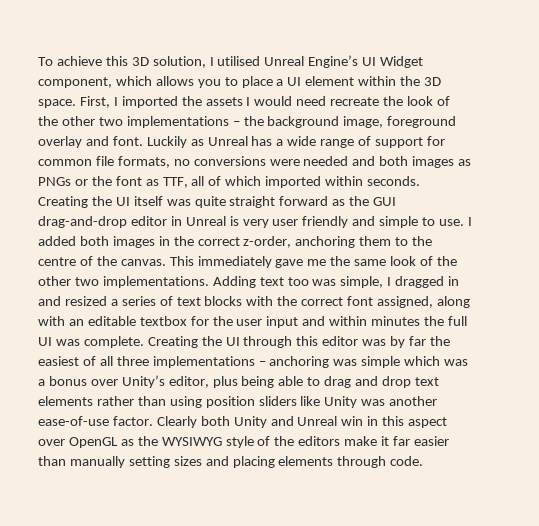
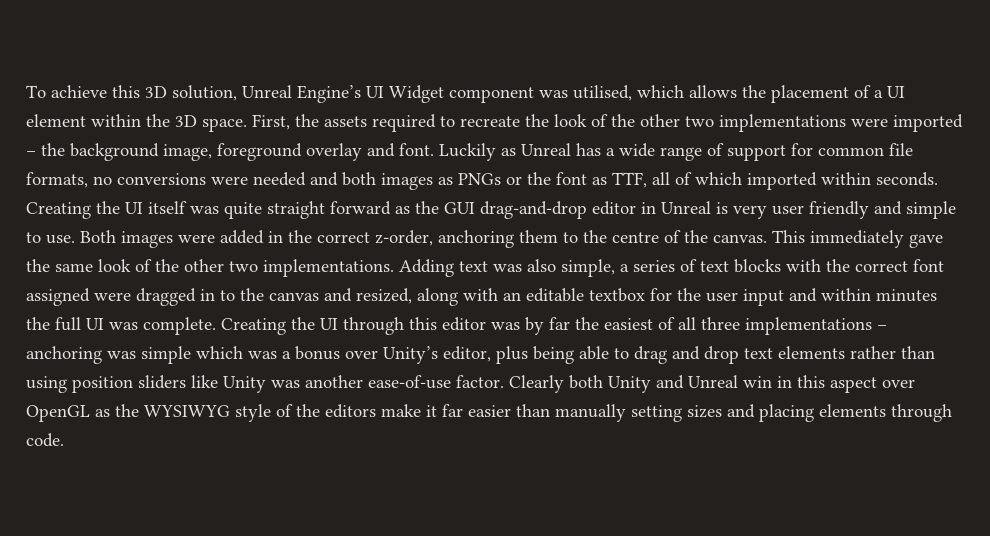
[209,56,261,66] I utilised -> (237, 93) none
[38,76,273,88] component, which allows you to place -> [449,85,871,103] component was utilised, which allows the placement of
[113,96,327,108] I imported the assets I would need -> [295,114,455,132] the assets required to
(229, 122) none -> [851,114,963,132] were imported
[467,217,472,226] [38,236,155,248] I added both images -> [80,230,264,248] Both images were added
[307,259,327,266] me -> (943, 241) none
[287,276,460,288] [38,296,107,306] too was simple, I dragged in and resized -> [493,259,615,277] was also simple,
[377,296,434,308] assigned, -> [26,288,412,306] assigned were dragged in to the canvas and resized,

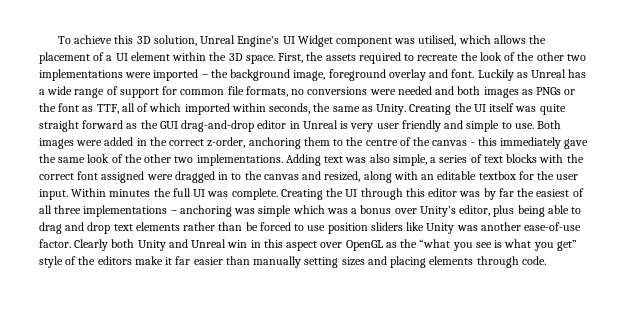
[876,172,938,186] seconds. -> [269,103,407,115] seconds, the same as Unity.
[713,230,805,243] canvas. This -> [432,137,497,146] canvas - this
[743,288,871,306] input and within -> [39,188,107,200] input. Within
[26,376,67,393] using -> [245,222,326,231] be forced to use
[144,405,230,417] WYSIWYG -> [419,239,577,251] “what you see is what you get”

